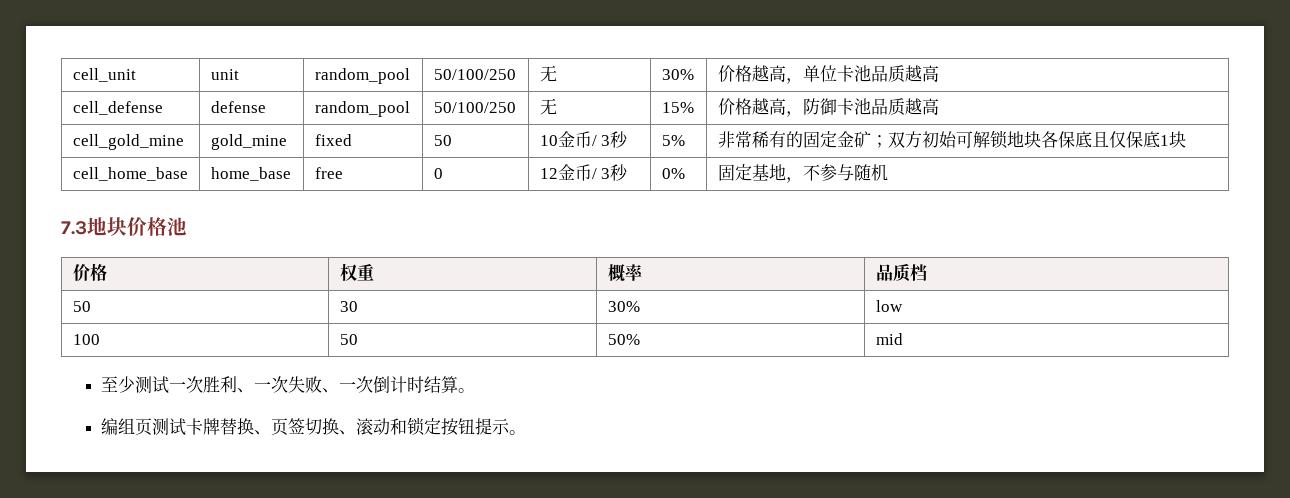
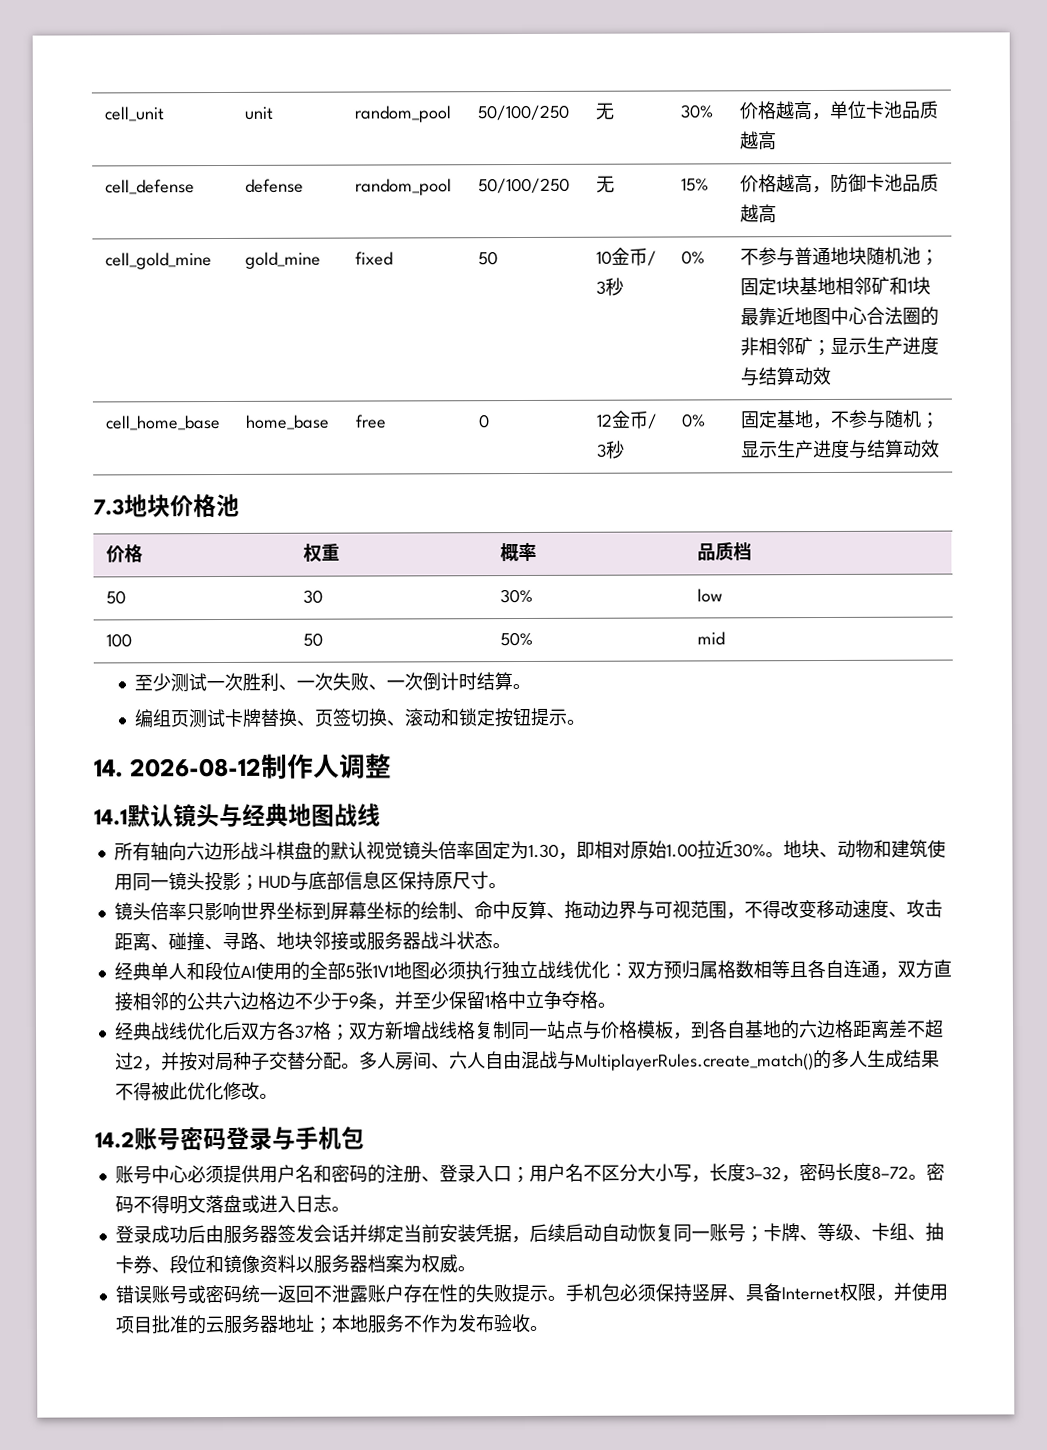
[661,135,685,146] [717,130,1186,149] 5% | 非常稀有的固定金矿；双方初始可解锁地块各保底且仅保底1块 -> [680,250,705,265] [739,246,939,267] [739,276,931,296] [739,306,939,326] [739,336,939,357] [739,366,831,387] 0% | 不参与普通地块随机池；固定1块基地相邻矿和1块最靠近地图中心合法圈的非相邻矿；显示生产进度与结算动效
(888, 172) none -> [919,412,940,429] [740,439,940,459] ；显示生产进度与结算动效
(526, 432) none -> [94,753,392,779] [94,803,381,828] [113,839,946,862] [113,871,507,892] [113,899,943,922] [113,931,511,952] [113,959,952,981] [113,990,616,1012] [113,1019,944,1041] [114,1049,940,1072] [114,1081,278,1101] [95,1126,365,1151] [114,1162,945,1185] [114,1194,350,1215] [114,1222,944,1245] [114,1254,476,1275] [114,1282,948,1305] [114,1313,549,1335] // 14. 2026-08-12制作人调整 // 14.1默认镜头与经典地图战线 // 所有轴向六边形战斗棋盘的默认视觉镜头倍率固定为1.30，即相对原始1.00拉近30%。地块、动物和建筑使用同一镜头投影；HUD与底部信息区保持原尺寸。 // 镜头倍率只影响世界坐标到屏幕坐标的绘制、命中反算、拖动边界与可视范围，不得改变移动速度、攻击距离、碰撞、寻路、地块邻接或服务器战斗状态。 // 经典单人和段位AI使用的全部5张1V1地图必须执行独立战线优化：双方预归属格数相等且各自连通，双方直接相邻的公共六边格边不少于9条，并至少保留1格中立争夺格。 // 经典战线优化后双方各37格；双方新增战线格复制同一站点与价格模板，到各自基地的六边格距离差不超过2，并按对局种子交替分配。多人房间、六人自由混战与MultiplayerRules.create_match()的多人生成结果不得被此优化修改。 // 14.2账号密码登录与手机包 // 账号中心必须提供用户名和密码的注册、登录入口；用户名不区分大小写，长度3–32，密码长度8–72。密码不得明文落盘或进入日志。 // 登录成功后由服务器签发会话并绑定当前安装凭据，后续启动自动恢复同一账号；卡牌、等级、卡组、抽卡券、段位和镜像资料以服务器档案为权威。 // 错误账号或密码统一返回不泄露账户存在性的失败提示。手机包必须保持竖屏、具备Internet权限，并使用项目批准的云服务器地址；本地服务不作为发布验收。

